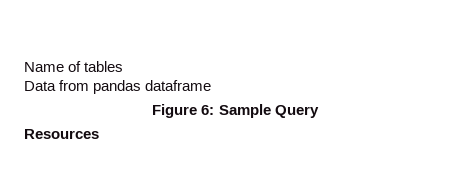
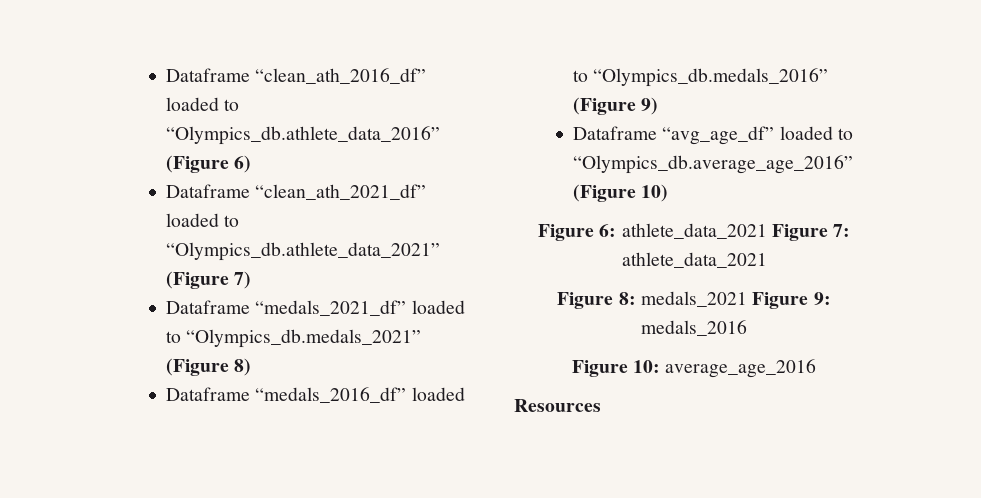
[24,61,124,72] [24,80,212,94] [152,104,319,118] Name of tables // Data from pandas dataframe // Figure 6: Sample Query -> [166,68,427,84] [166,97,240,111] [166,126,441,145] [166,155,252,173] [166,184,427,200] [166,213,240,227] [166,242,441,261] [166,271,252,289] [166,300,465,316] [166,329,422,348] [166,358,252,376] [166,387,465,403] [573,68,829,87] [573,97,659,115] [573,126,853,145] [573,155,854,174] [573,184,669,202] [537,223,851,241] [621,252,767,268] [557,291,831,309] [641,320,747,336] [571,359,817,378] Dataframe “clean_ath_2016_df” loaded to “Olympics_db.athlete_data_2016” (Figure 6) // Dataframe “clean_ath_2021_df” loaded to “Olympics_db.athlete_data_2021” (Figure 7) // Dataframe “medals_2021_df” loaded to “Olympics_db.medals_2021” (Figure 8) // Dataframe “medals_2016_df” loaded to “Olympics_db.medals_2016” (Figure 9) // Dataframe “avg_age_df” loaded to “Olympics_db.average_age_2016” (Figure 10) // Figure 6: athlete_data_2021 Figure 7: athlete_data_2021 // Figure 8: medals_2021 Figure 9: medals_2016 // Figure 10: average_age_2016

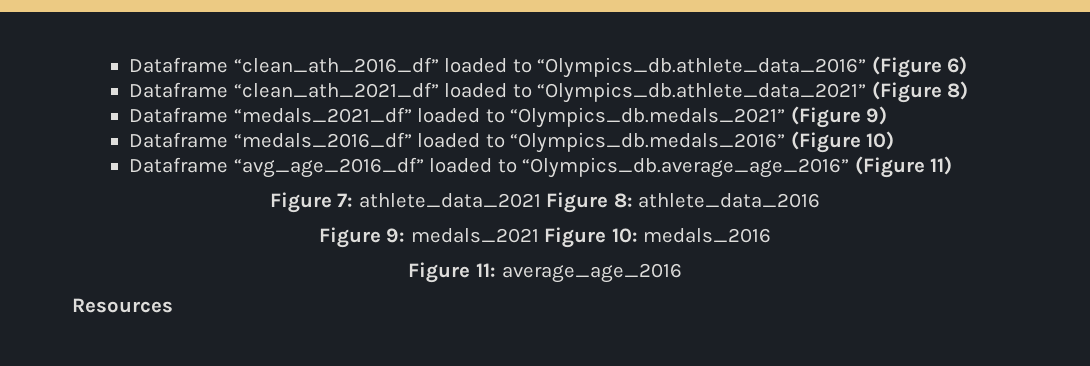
[234,271,252,289] 7) -> [947,81,969,100] 8)
[234,358,252,376] 8) -> [866,106,888,125] 9)
[641,97,659,115] [573,126,775,145] 9) // Dataframe “avg_age_df” -> [866,131,895,150] [129,157,424,178] 10) // Dataframe “avg_age_2016_df”
[641,184,669,202] [537,223,828,241] 10) // Figure 6: athlete_data_2021 Figure -> [930,156,953,175] [269,192,332,213] 11) // Figure
[557,292,636,309] // Figure 8: -> [546,192,821,213] [318,227,406,248] Figure 8: athlete_data_2016 // Figure 9:
[813,292,831,305] 9: -> [611,228,638,243] 10:
[633,360,660,373] 10: -> [476,263,497,277] 11:

